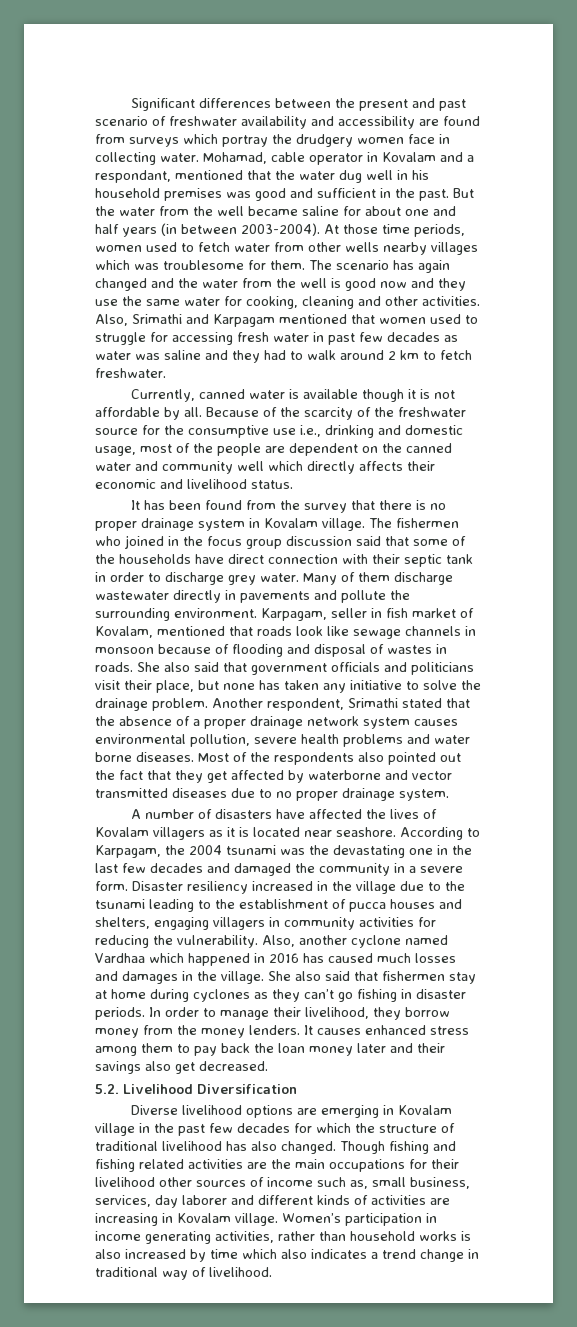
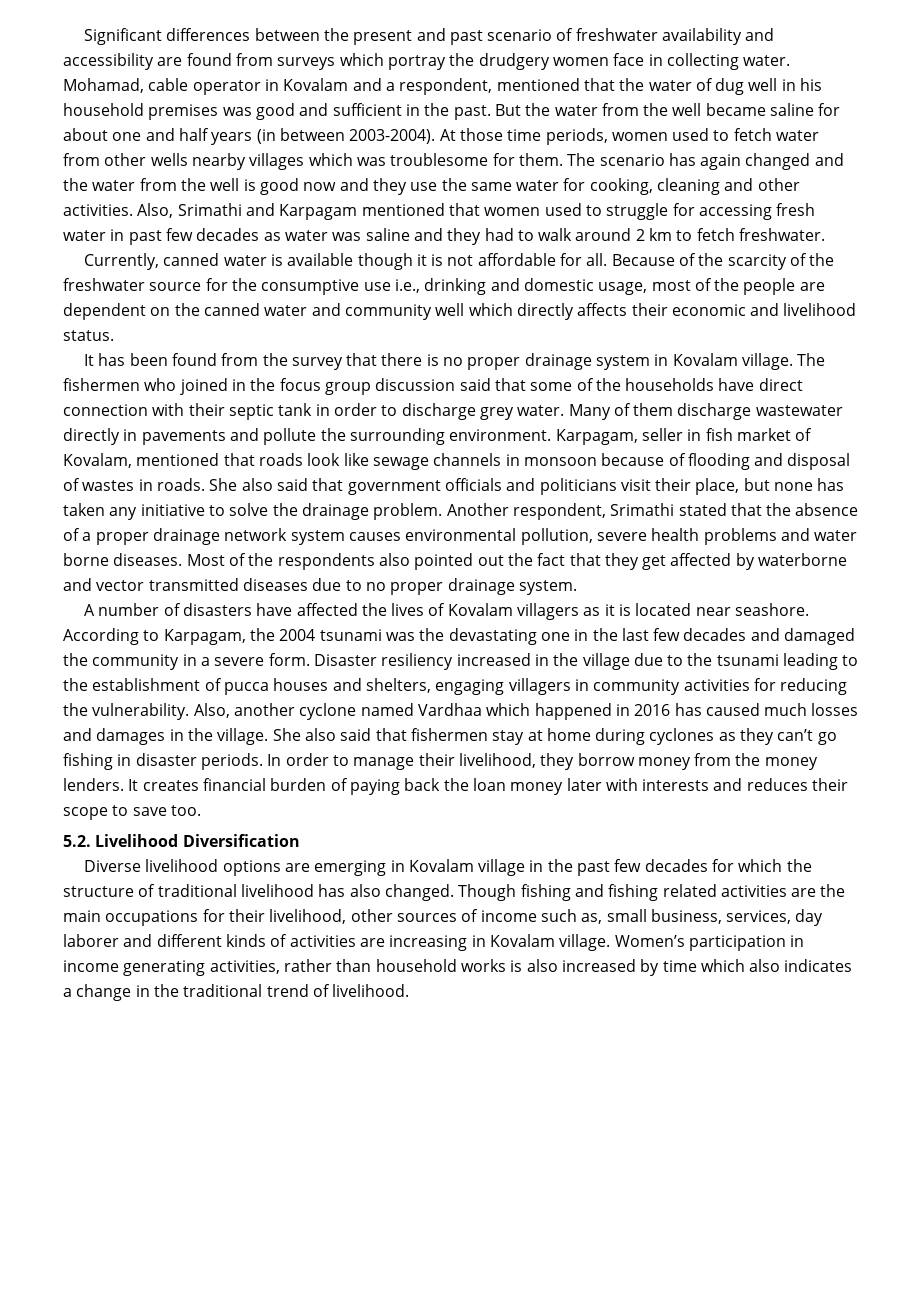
[95,170,171,183] respondant, -> [399,78,493,95] respondent,
(335, 175) none -> [695,78,713,91] of
[164,407,180,420] by -> [560,253,583,266] for
[317,1025,469,1035] [95,1043,217,1056] causes enhanced stress among them to pay -> [142,778,400,795] creates financial burden of paying
[390,1043,445,1053] [95,1061,268,1074] and their savings also get decreased. -> [605,778,849,791] [63,805,201,820] with interests and reduces their scope to save too.
[95,1177,155,1187] livelihood -> [269,909,347,924] livelihood,
[382,1249,416,1259] trend -> (72, 992) none
[95,1267,188,1280] traditional way -> [153,984,309,997] the traditional trend

